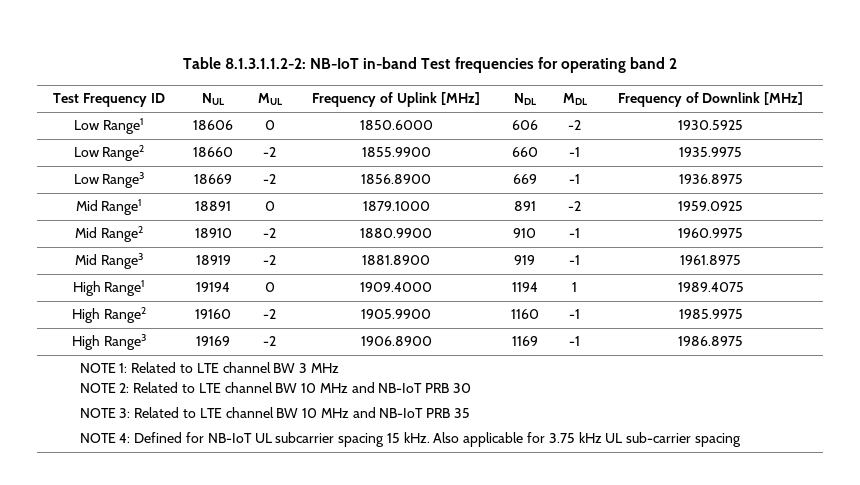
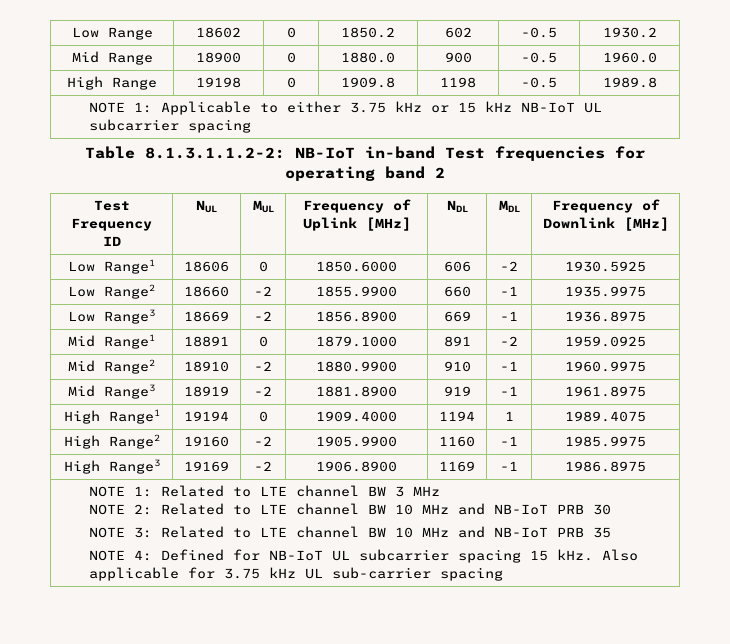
(182, 63) none -> [71,27,153,40] [196,27,241,38] [286,27,296,38] [341,27,395,38] [444,27,472,38] [521,27,557,38] [602,27,657,38] [71,51,153,65] [196,52,241,63] [286,52,296,63] [341,52,395,63] [444,52,472,63] [521,52,557,63] [602,52,657,63] [67,76,157,90] [196,77,241,88] [286,77,296,88] [341,77,395,88] [440,77,476,88] [521,77,557,88] [602,77,657,88] [89,101,603,115] [89,119,252,133] Low Range | 18602 | 0 | 1850.2 | 602 | -0.5 | 1930.2 // Mid Range | 18900 | 0 | 1880.0 | 900 | -0.5 | 1960.0 // High Range | 19198 | 0 | 1909.8 | 1198 | -0.5 | 1989.8 // NOTE 1: Applicable to either 3.75 kHz or 15 kHz NB-IoT UL subcarrier spacing //

